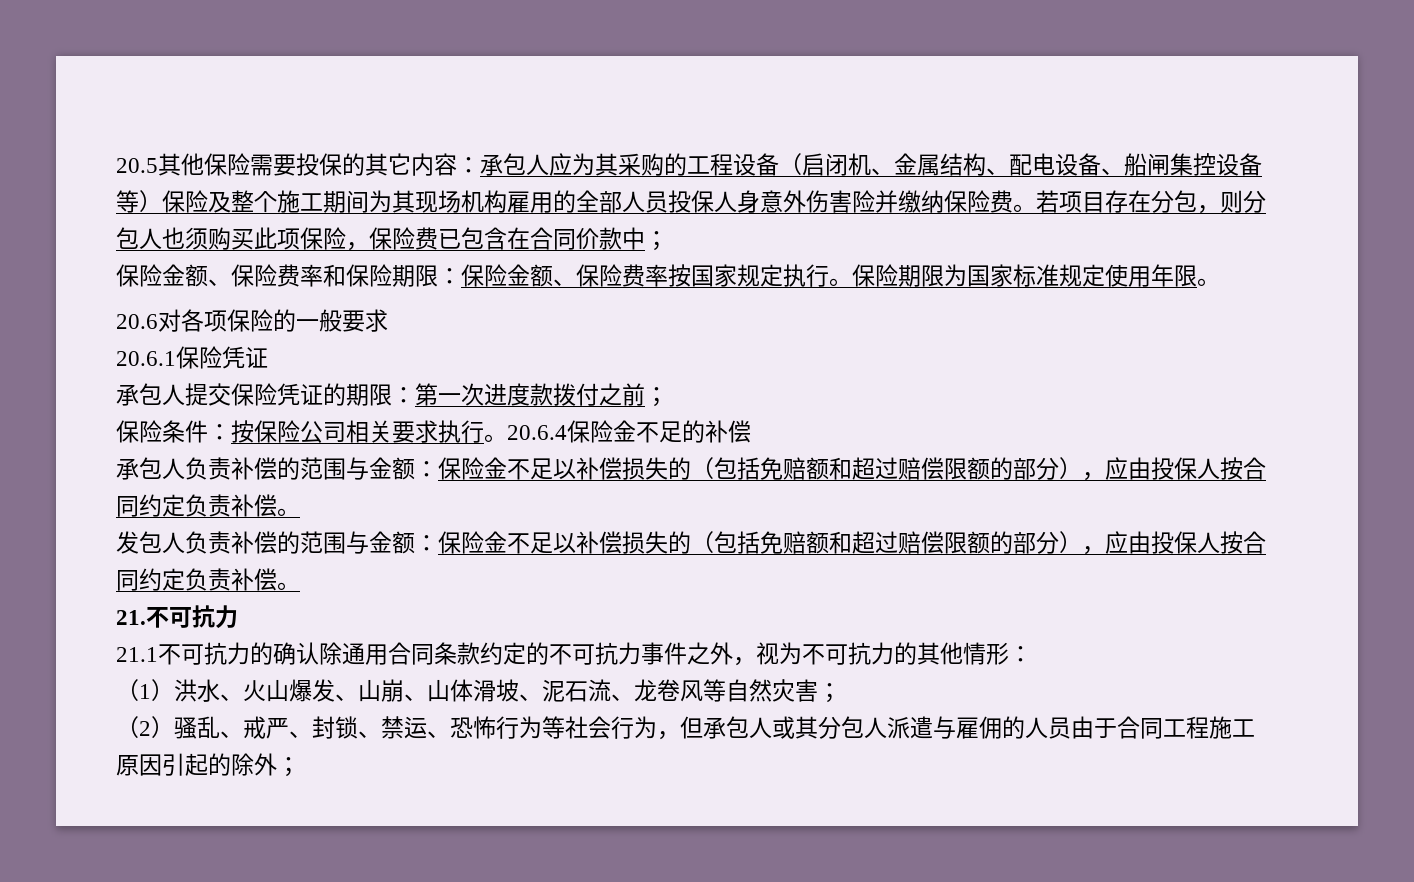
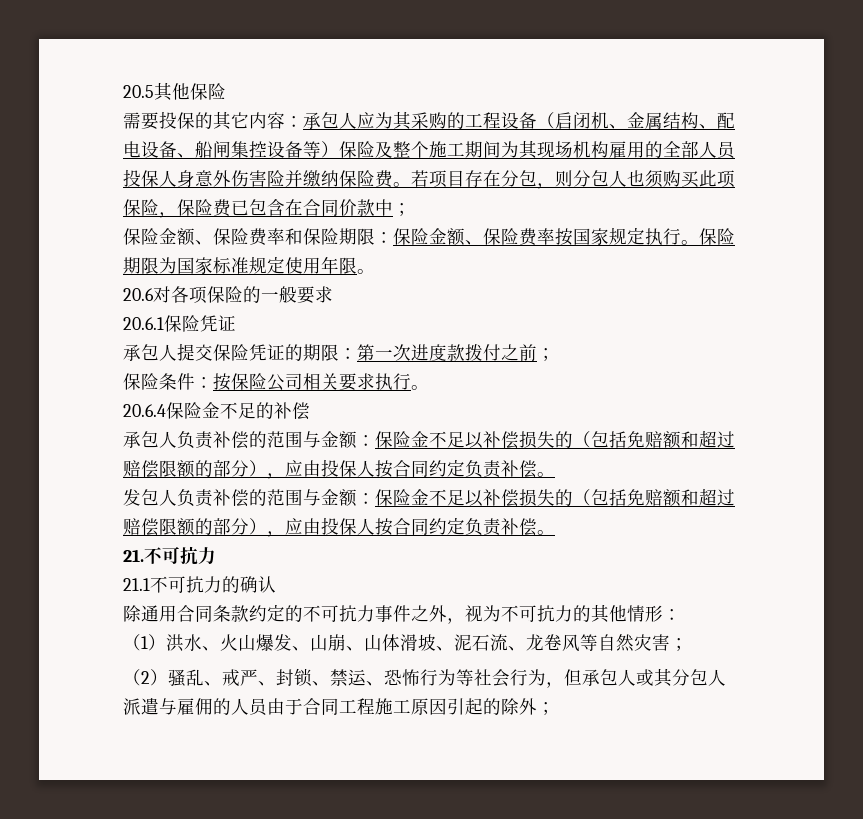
(250, 164) none -> (226, 91) //
(507, 438) none -> (429, 387) //
(319, 653) none -> (276, 584) //

